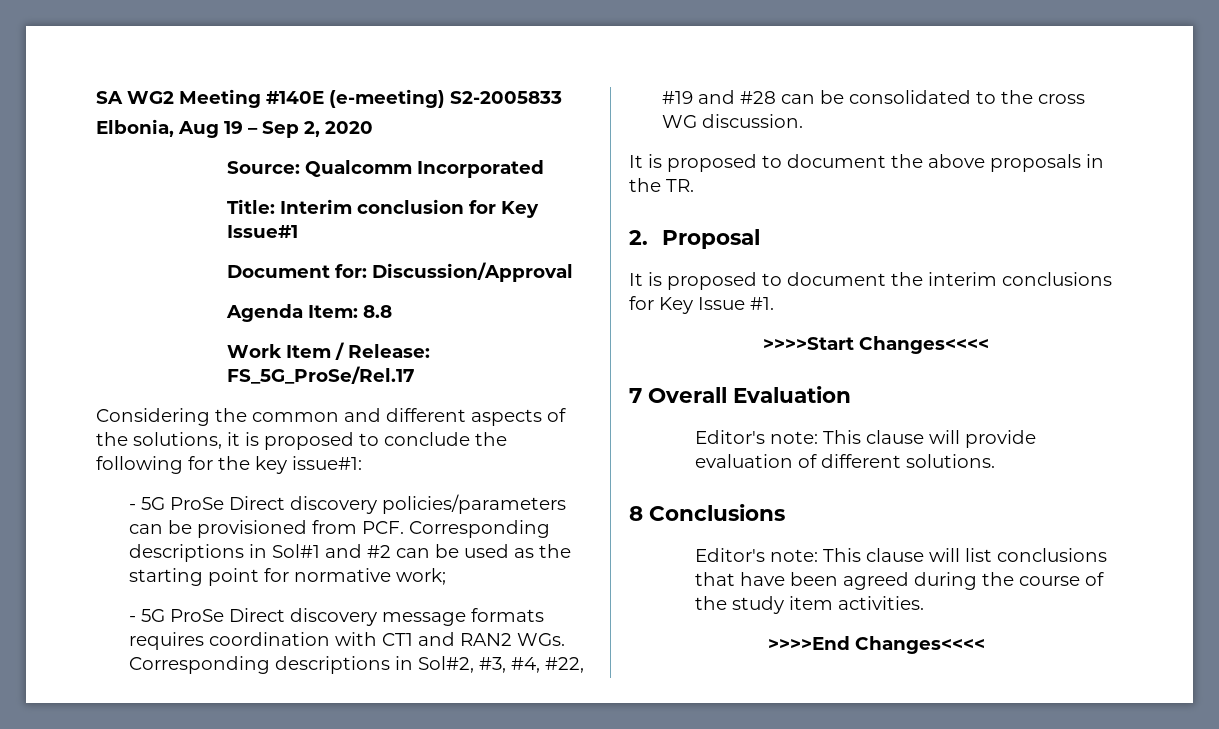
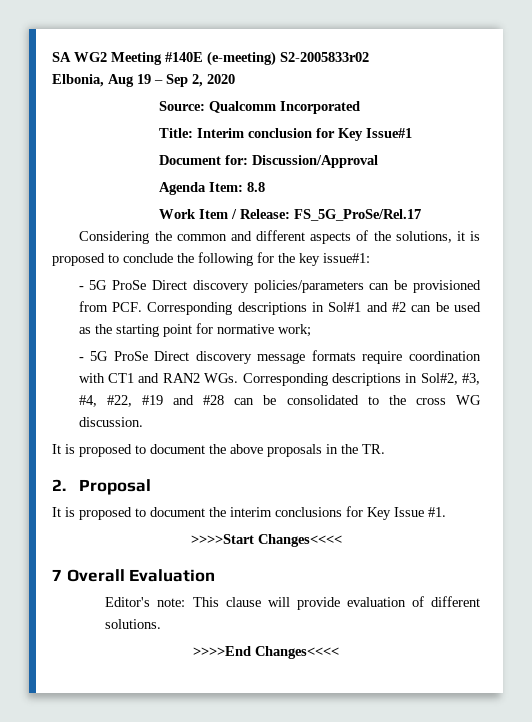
[450,91,562,104] S2-2005833 -> [280,52,369,62] S2-2005833r02
[128,632,204,650] requires -> [362,351,403,364] require
[629,504,785,521] [694,548,1107,562] [694,572,1104,590] [694,596,924,614] // 8 Conclusions // Editor's note: This clause will list conclusions that have been agreed during the course of the study item activities. -> (162, 624) none

